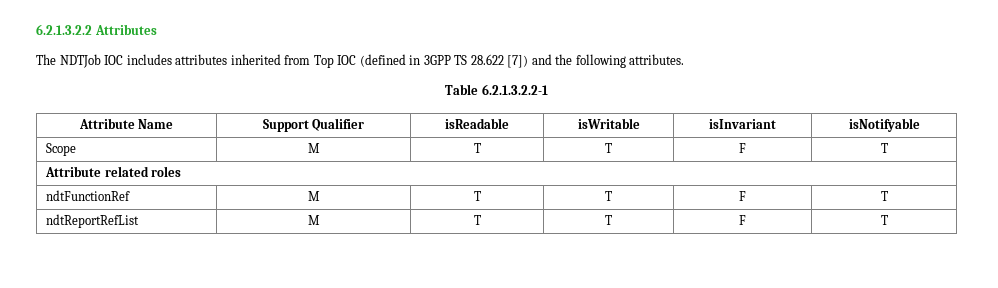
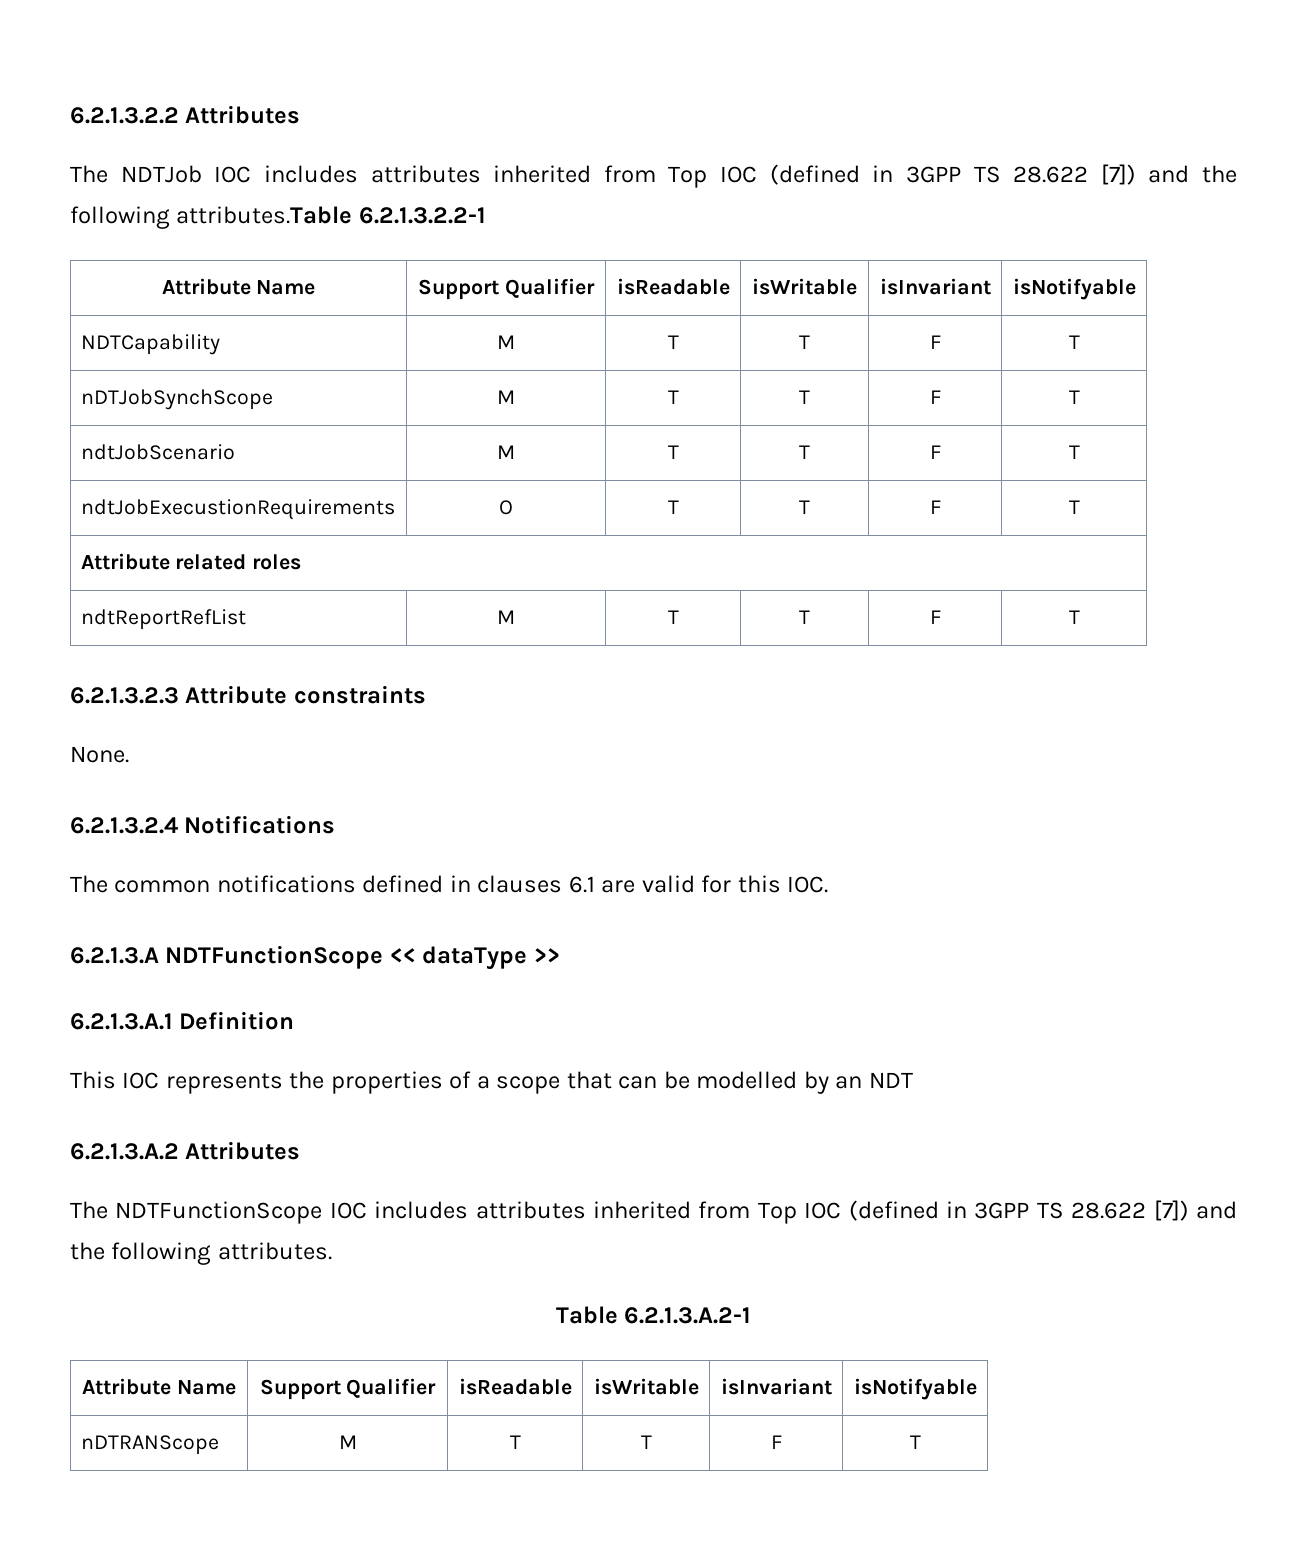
[629,54,685,65] [445,84,479,95] attributes. // Table -> [176,206,353,224] attributes.Table
[46,143,77,156] [307,143,320,153] [473,143,481,153] [605,143,612,153] [739,143,746,153] [880,143,888,153] [45,166,182,177] [46,190,131,201] [307,191,320,201] [473,191,481,201] [605,191,612,201] [739,191,746,201] [880,191,888,201] Scope | M | T | T | F | T // Attribute related roles // ndtFunctionRef | M | T | T | F | T -> [80,334,220,355] [497,335,515,349] [667,335,679,349] [799,335,810,349] [929,335,941,349] [1068,335,1080,349] [80,389,273,410] [497,390,515,404] [667,390,679,404] [799,390,810,404] [929,390,941,404] [1068,390,1080,404] [80,444,235,460] [497,445,515,459] [667,445,679,459] [799,445,810,459] [929,445,941,459] [1068,445,1080,459] [80,499,395,520] [499,500,513,515] [667,500,679,514] [799,500,810,514] [929,500,941,514] [1068,500,1080,514] [80,553,302,570] NDTCapability | M | T | T | F | T // nDTJobSynchScope | M | T | T | F | T // ndtJobScenario | M | T | T | F | T // ndtJobExecustionRequirements | O | T | T | F | T // Attribute related roles
(888, 220) none -> [70,685,426,704] [70,746,129,763] [70,815,336,834] [70,875,829,893] [70,945,560,970] [70,1011,295,1030] [70,1071,913,1094] [70,1141,301,1160] [70,1200,1237,1224] [70,1242,332,1265] [555,1306,752,1324] [82,1378,236,1395] [259,1378,437,1400] [458,1378,572,1395] [593,1378,699,1395] [720,1378,832,1395] [853,1378,977,1400] [80,1435,219,1455] [338,1435,357,1449] [509,1435,521,1449] [640,1435,652,1449] [770,1435,782,1449] [909,1435,921,1449] // 6.2.1.3.2.3 Attribute constraints // None. // 6.2.1.3.2.4 Notifications // The common notifications defined in clauses 6.1 are valid for this IOC. // 6.2.1.3.A NDTFunctionScope << dataType >> // 6.2.1.3.A.1 Definition // This IOC represents the properties of a scope that can be modelled by an NDT // 6.2.1.3.A.2 Attributes // The NDTFunctionScope IOC includes attributes inherited from Top IOC (defined in 3GPP TS 28.622 [7]) and the following attributes. // Table 6.2.1.3.A.2-1 // Attribute Name | Support Qualifier | isReadable | isWritable | isInvariant | isNotifyable // nDTRANScope | M | T | T | F | T

